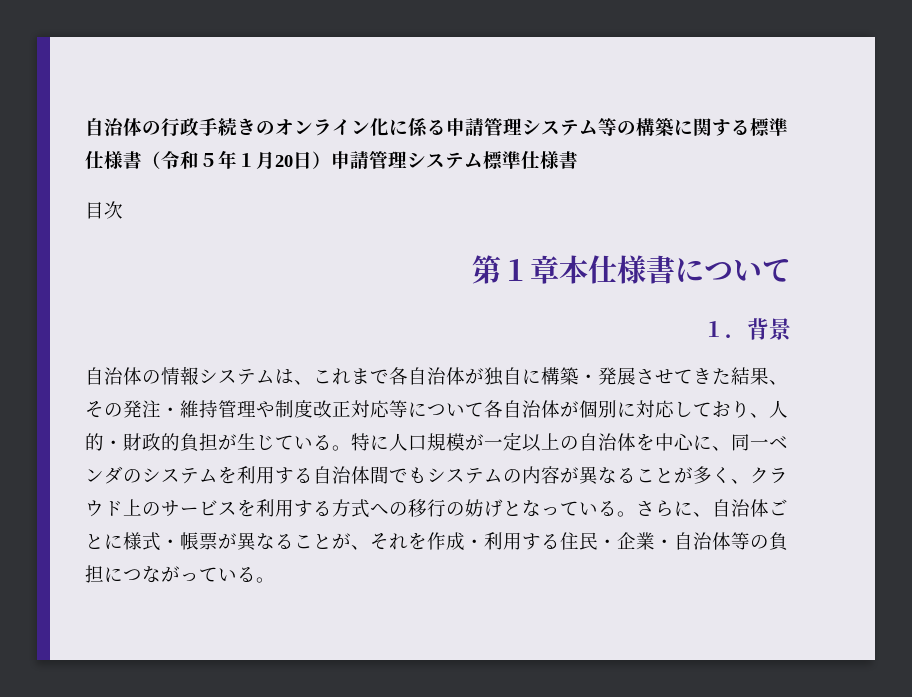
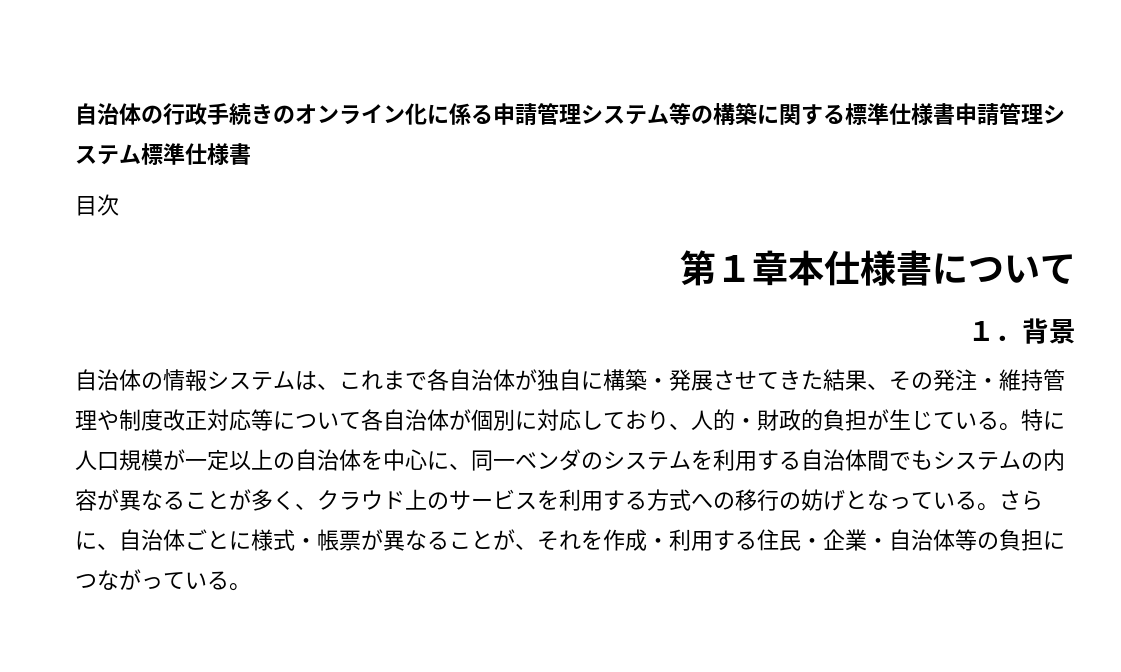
[142,150,331,170] （令和５年１月20日） -> (955, 114) none

